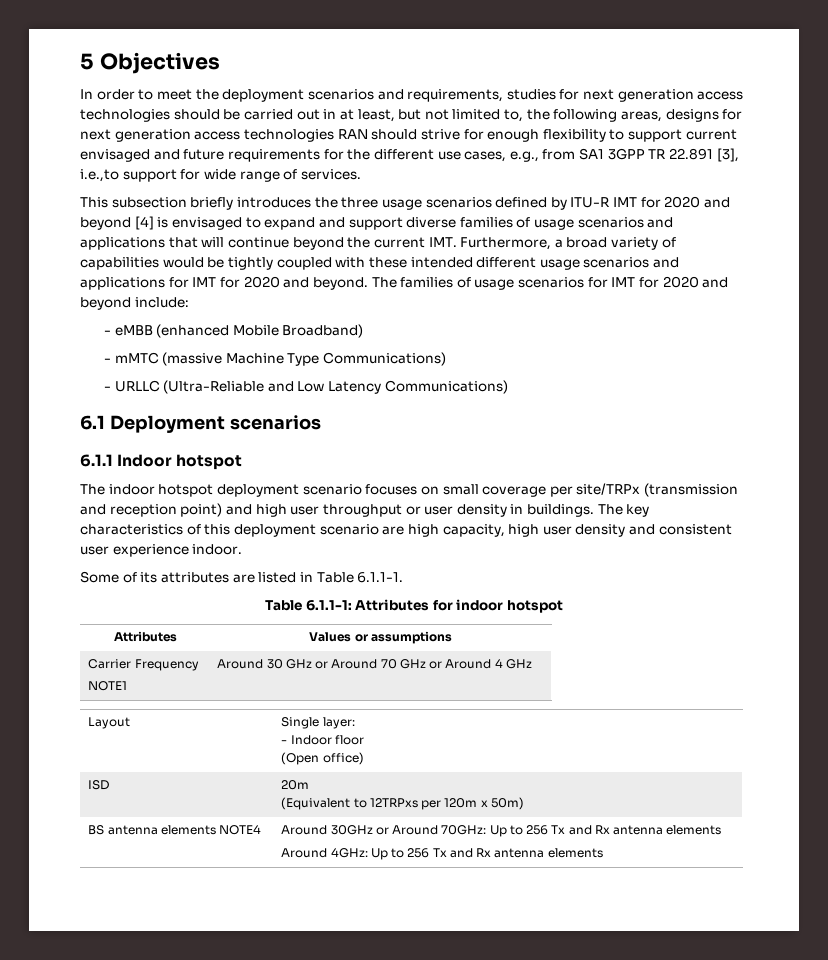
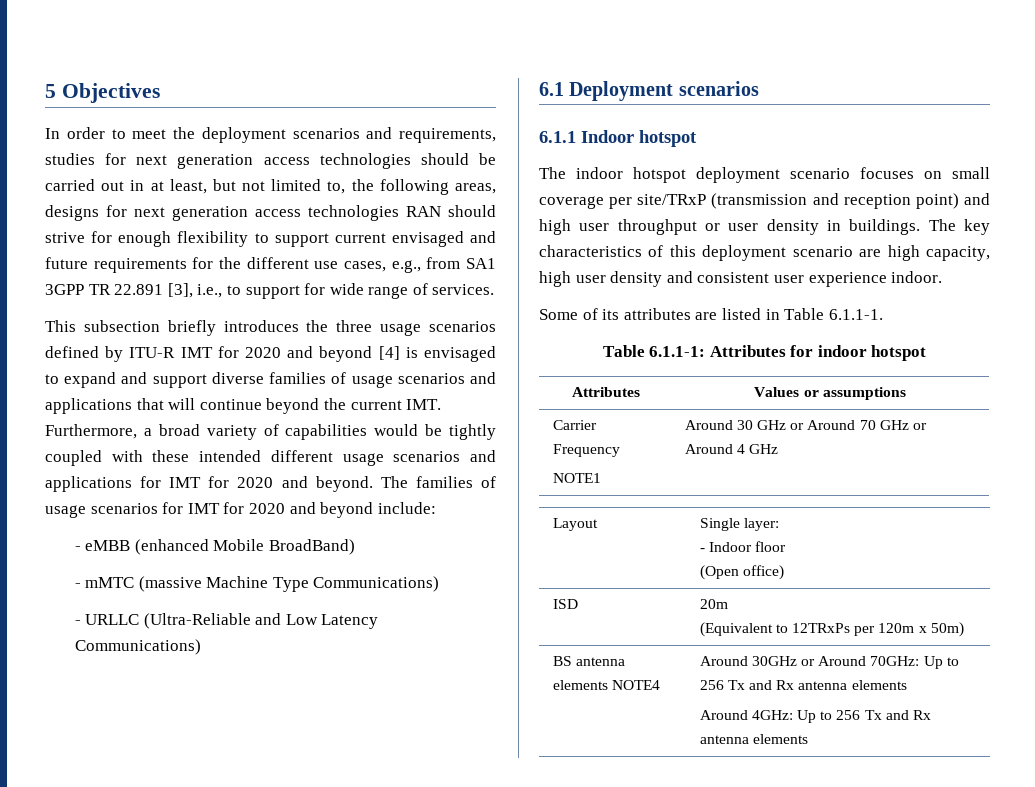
[80,169,119,182] i.e.,to -> [197,284,241,298] i.e., to
[282,324,364,338] Broadband) -> [268,539,355,555] BroadBand)
[576,483,641,495] site/TRPx -> [637,194,707,205] site/TRxP
[369,798,418,808] 12TRPxs -> [791,623,850,633] 12TRxPs

